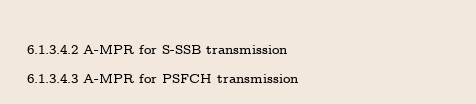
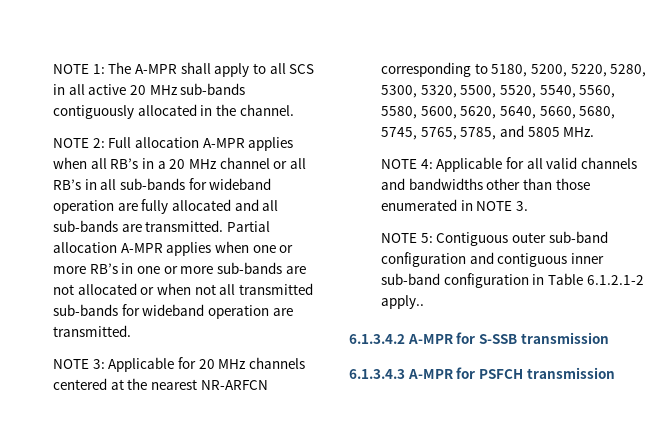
(27, 49) none -> [53,62,315,77] [53,83,246,95] [53,104,294,119] [53,137,294,151] [53,157,307,169] [53,178,272,190] [53,199,279,214] [53,220,271,232] [53,241,294,256] [53,262,306,274] [53,283,314,295] [53,304,293,319] [53,325,132,337] [53,357,306,372] [53,378,268,390] [381,62,647,77] [381,85,616,98] [381,106,616,119] [381,125,595,140] [381,157,638,172] [381,178,590,190] [381,199,529,211] [381,231,608,246] [381,252,605,267] [381,273,644,288] [381,295,425,309] NOTE 1: The A-MPR shall apply to all SCS in all active 20 MHz sub-bands contiguously allocated in the channel. // NOTE 2: Full allocation A-MPR applies when all RB’s in a 20 MHz channel or all RB’s in all sub-bands for wideband operation are fully allocated and all sub-bands are transmitted. Partial allocation A-MPR applies when one or more RB’s in one or more sub-bands are not allocated or when not all transmitted sub-bands for wideband operation are transmitted. // NOTE 3: Applicable for 20 MHz channels centered at the nearest NR-ARFCN corresponding to 5180, 5200, 5220, 5280, 5300, 5320, 5500, 5520, 5540, 5560, 5580, 5600, 5620, 5640, 5660, 5680, 5745, 5765, 5785, and 5805 MHz. // NOTE 4: Applicable for all valid channels and bandwidths other than those enumerated in NOTE 3. // NOTE 5: Contiguous outer sub-band configuration and contiguous inner sub-band configuration in Table 6.1.2.1-2 apply.. //

